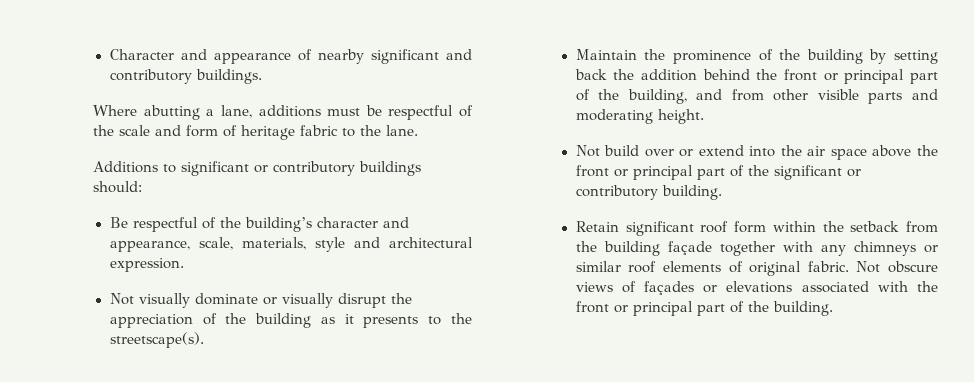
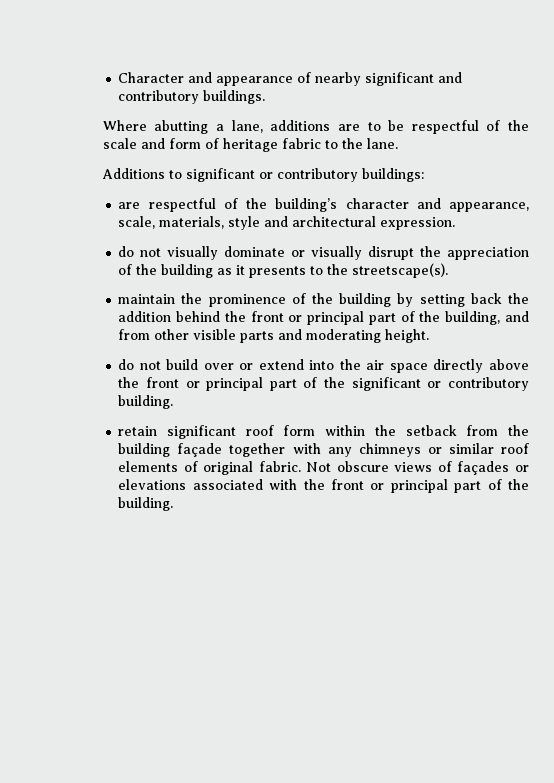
[327,108,361,116] must -> [337,122,381,131] are to
[359,161,422,176] [93,181,143,193] [109,217,128,228] buildings should: // Be -> [361,168,424,182] [118,202,141,209] buildings: // are
[109,293,134,305] Not -> [118,246,162,257] do not
[575,49,637,60] Maintain -> [118,294,176,304] maintain
[575,145,600,157] Not -> [118,359,161,370] do not
(867, 154) none -> [433,359,484,373] directly
[575,221,619,232] Retain -> [118,426,158,436] retain

